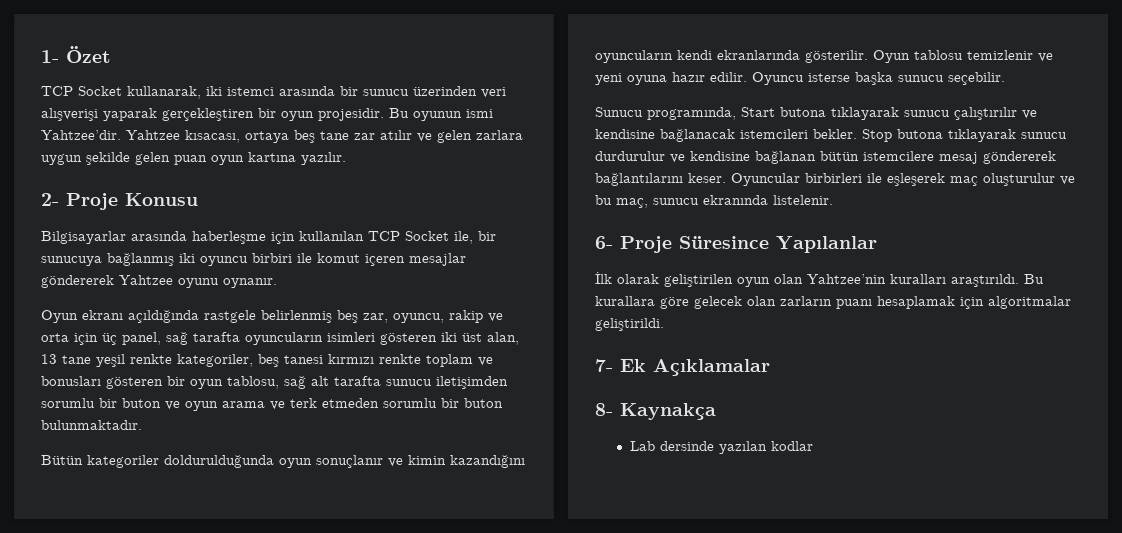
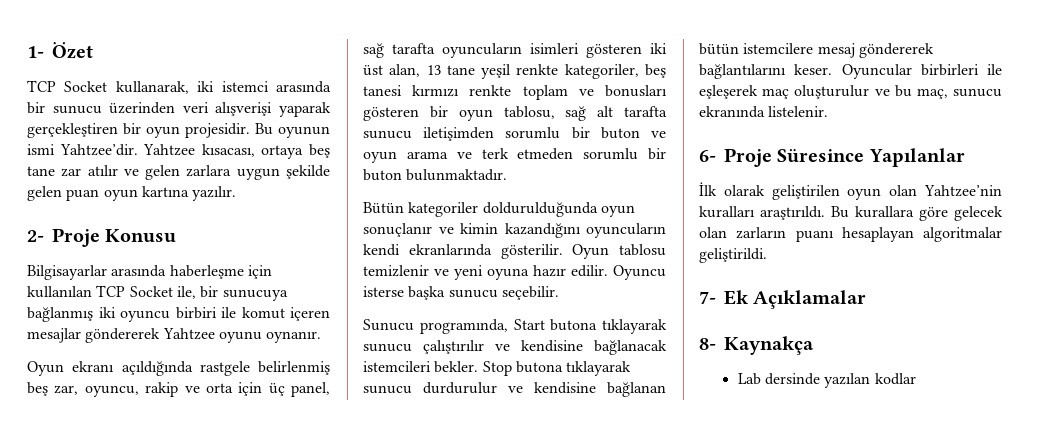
[877,296,984,309] hesaplamak için -> [841,227,914,242] hesaplayan

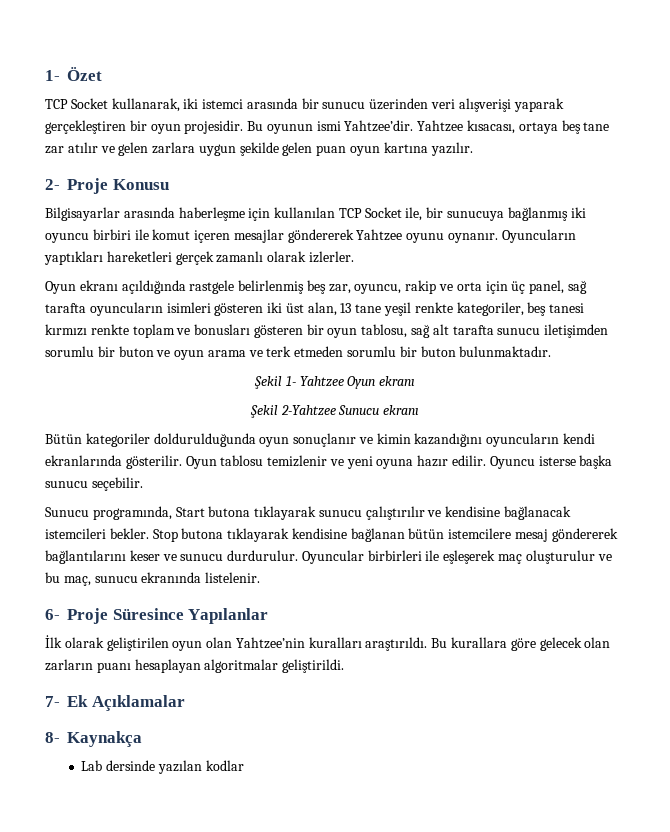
(322, 337) none -> [501,229,576,243] [44,251,354,265] Oyuncuların yaptıkları hareketleri gerçek zamanlı olarak izlerler.
(508, 175) none -> [253,376,416,389] [249,405,420,418] // Şekil 1- Yahtzee Oyun ekranı // Şekil 2-Yahtzee Sunucu ekranı
[363,382,523,394] sunucu durdurulur ve -> (290, 535) none
[794,64,833,75] keser. -> [129,550,299,561] keser ve sunucu durdurulur.

